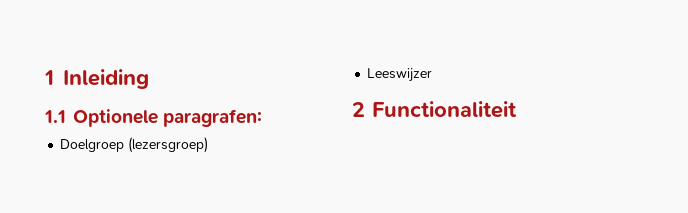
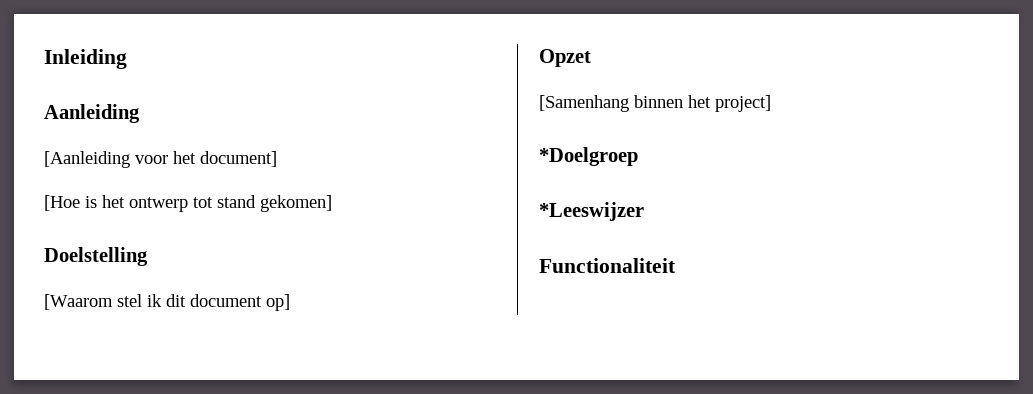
[44,70,54,85] 1 -> (44, 59) none
[44,109,263,127] [60,137,209,153] [367,68,433,82] [352,102,365,117] 1.1 Optionele paragrafen: // Doelgroep (lezersgroep) // Leeswijzer // 2 -> [44,104,140,123] [44,151,277,168] [44,195,332,212] [44,247,148,266] [44,294,290,311] [539,49,591,67] [539,95,771,112] [539,147,638,166] [539,202,644,221] Aanleiding // [Aanleiding voor het document] // [Hoe is het ontwerp tot stand gekomen] // Doelstelling // [Waarom stel ik dit document op] // Opzet // [Samenhang binnen het project] // *Doelgroep // *Leeswijzer //

